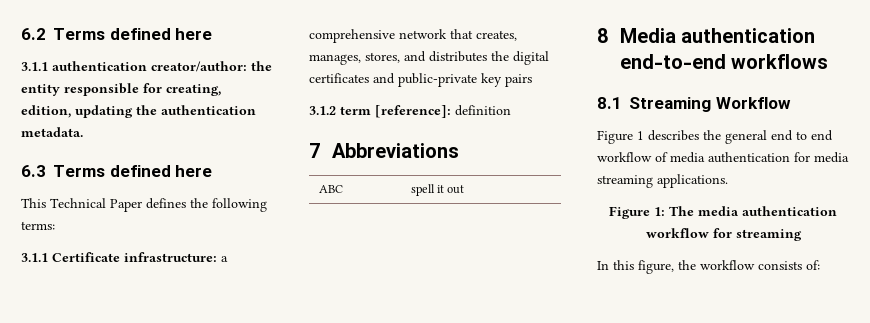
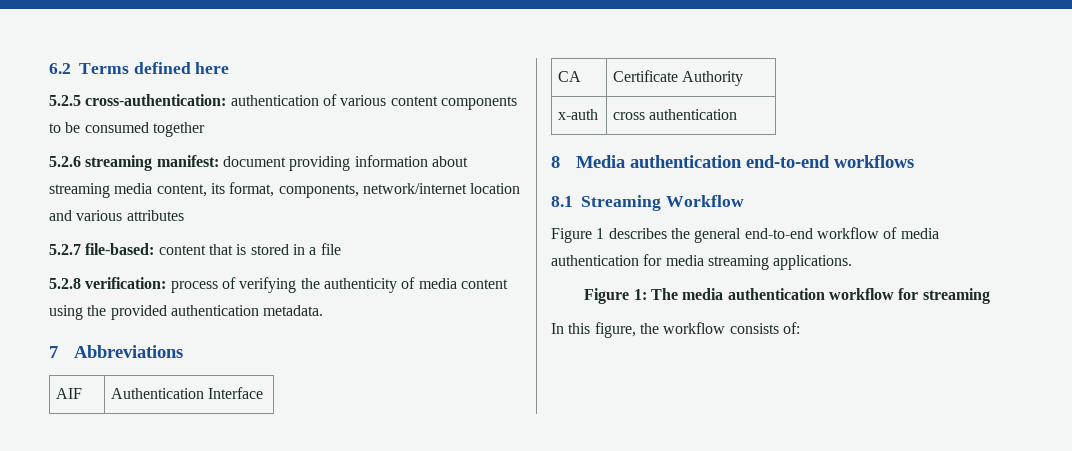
[21,61,272,72] [21,83,221,96] [21,105,256,118] [21,127,83,137] [21,165,213,177] [21,198,267,212] [21,221,55,230] [21,252,228,262] [309,29,517,43] [309,51,549,65] [309,73,532,87] [309,105,511,118] [309,143,459,158] [318,185,343,193] [410,184,465,196] 3.1.1 authentication creator/author: the entity responsible for creating, edition, updating the authentication metadata. // 6.3 Terms defined here // This Technical Paper defines the following terms: // 3.1.1 Certificate infrastructure: a comprehensive network that creates, manages, stores, and distributes the digital certificates and public-private key pairs // 3.1.2 term [reference]: definition // 7 Abbreviations // ABC | spell it out -> [49,94,517,110] [49,122,205,137] [49,155,468,171] [49,182,521,198] [49,210,184,221] [49,243,341,255] [49,277,508,293] [49,305,324,320] [49,345,183,358] [56,388,83,399] [111,387,264,399] [558,71,582,82] [613,70,744,86] [558,109,599,120] [613,109,738,120] 5.2.5 cross-authentication: authentication of various content components to be consumed together // 5.2.6 streaming manifest: document providing information about streaming media content, its format, components, network/internet location and various attributes // 5.2.7 file-based: content that is stored in a file // 5.2.8 verification: process of verifying the authenticity of media content using the provided authentication metadata. // 7 Abbreviations // AIF | Authentication Interface // CA | Certificate Authority // x-auth | cross authentication
[771,130,833,141] end to end -> [744,228,813,239] end-to-end

